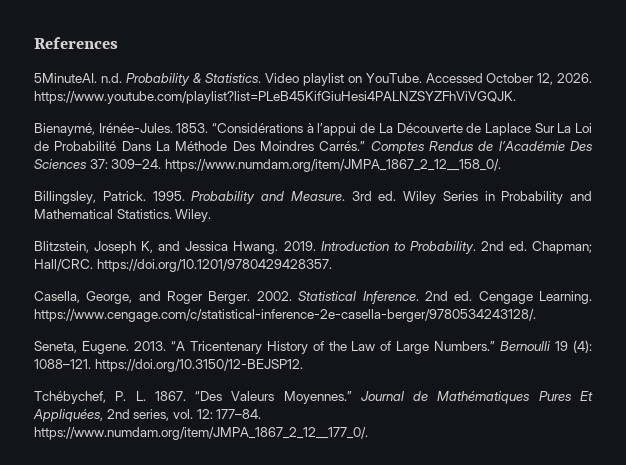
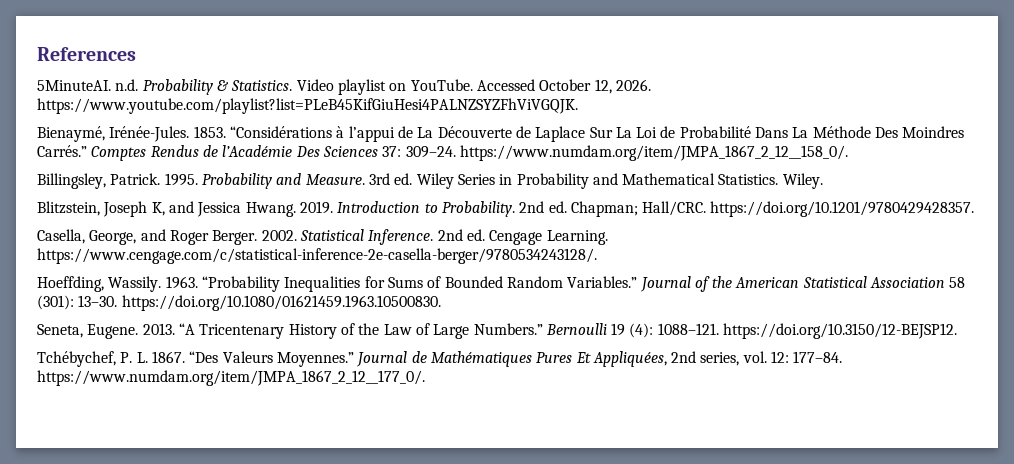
(536, 315) none -> [37,276,966,292] [37,295,441,311] // Hoeffding, Wassily. 1963. “Probability Inequalities for Sums of Bounded Random Variables.” Journal of the American Statistical Association 58 (301): 13–30. https://doi.org/10.1080/01621459.1963.10500830.

